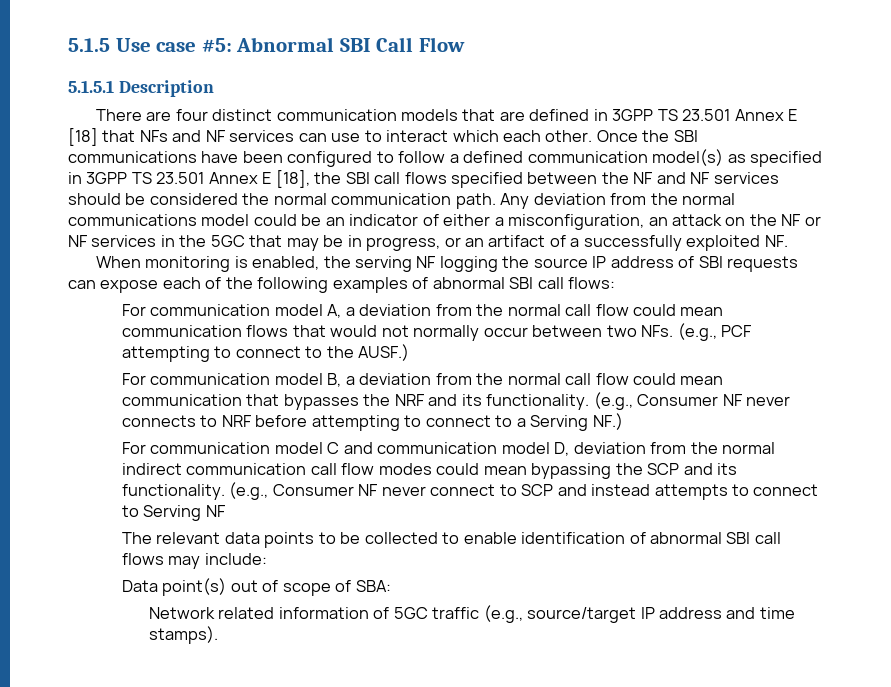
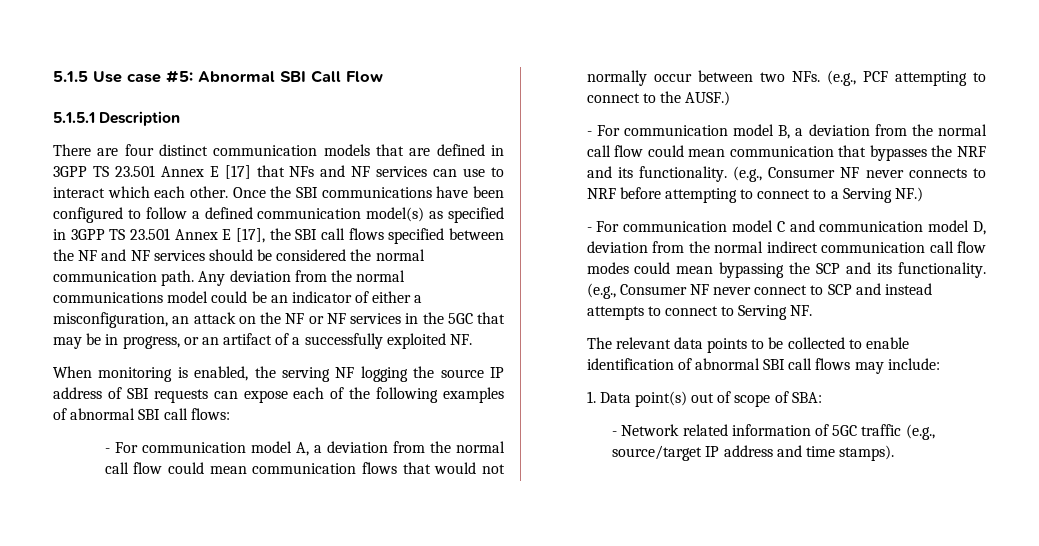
[68,128,98,146] [18] -> [224,165,251,179] [17]
[275,170,310,188] [18], -> [236,228,265,243] [17],
(616, 283) none -> [104,448,110,453] -
(410, 352) none -> [586,131,592,136] -
(623, 421) none -> [586,227,592,232] -
[205,505,225,517] NF -> [790,305,813,316] NF.
(267, 559) none -> [586,391,596,403] 1.
(391, 586) none -> [612,431,618,436] -

